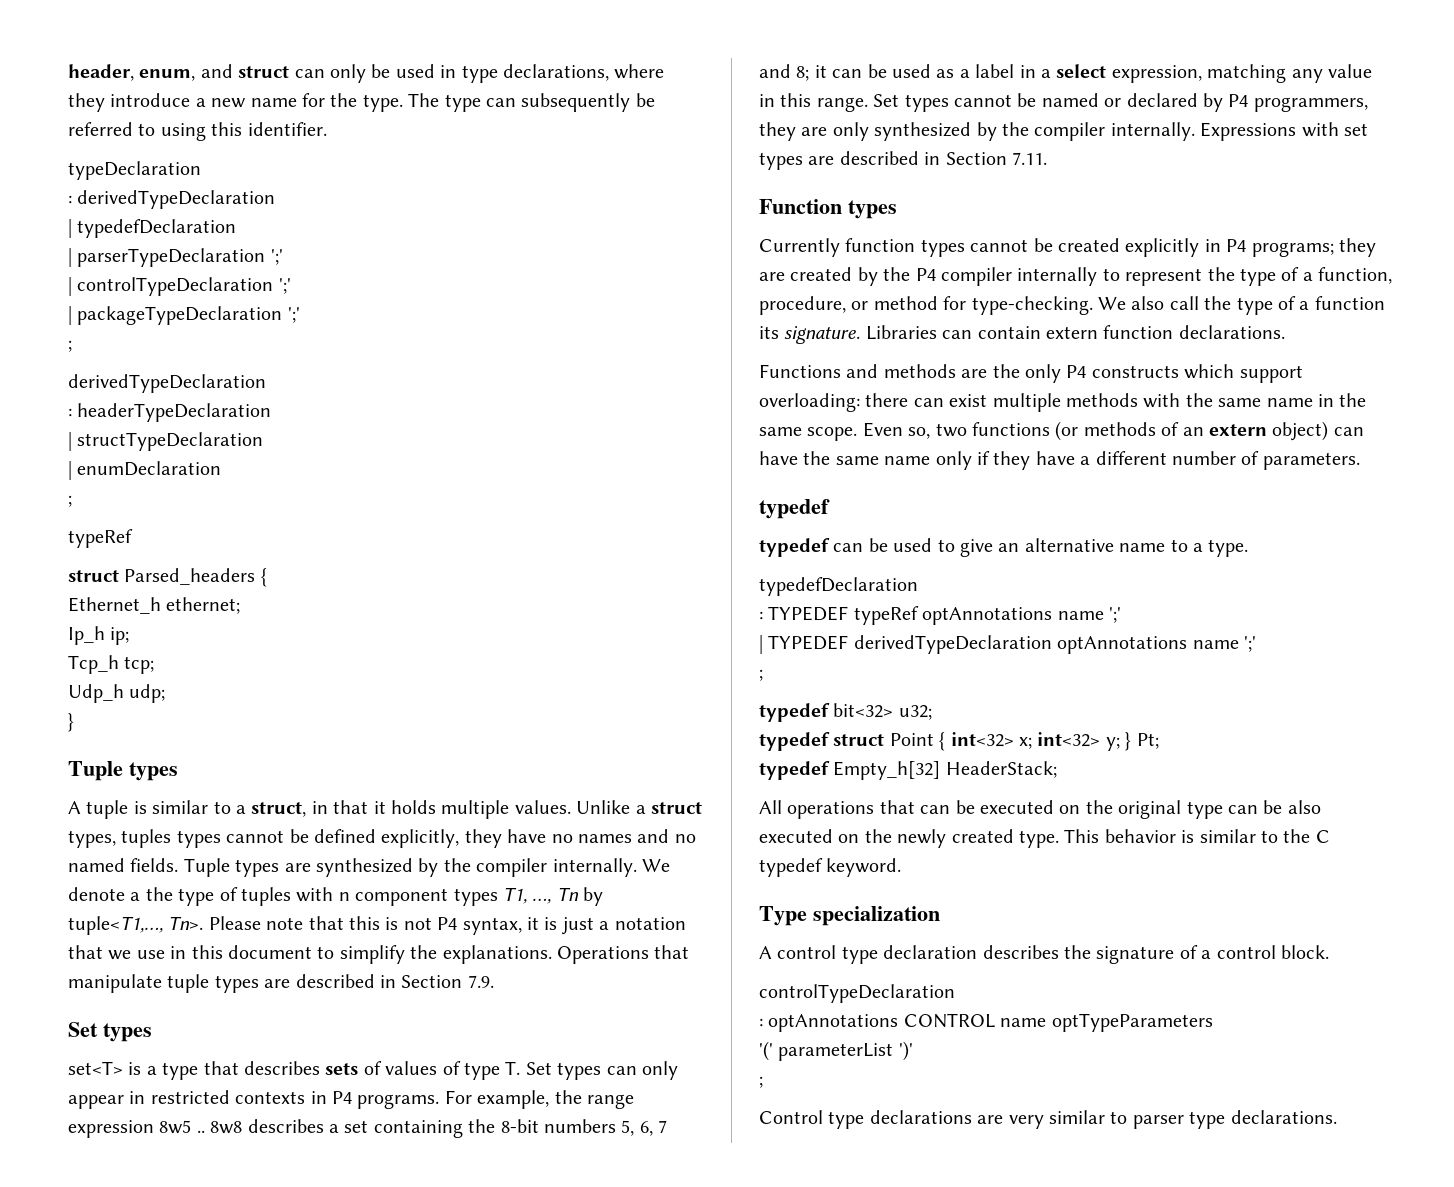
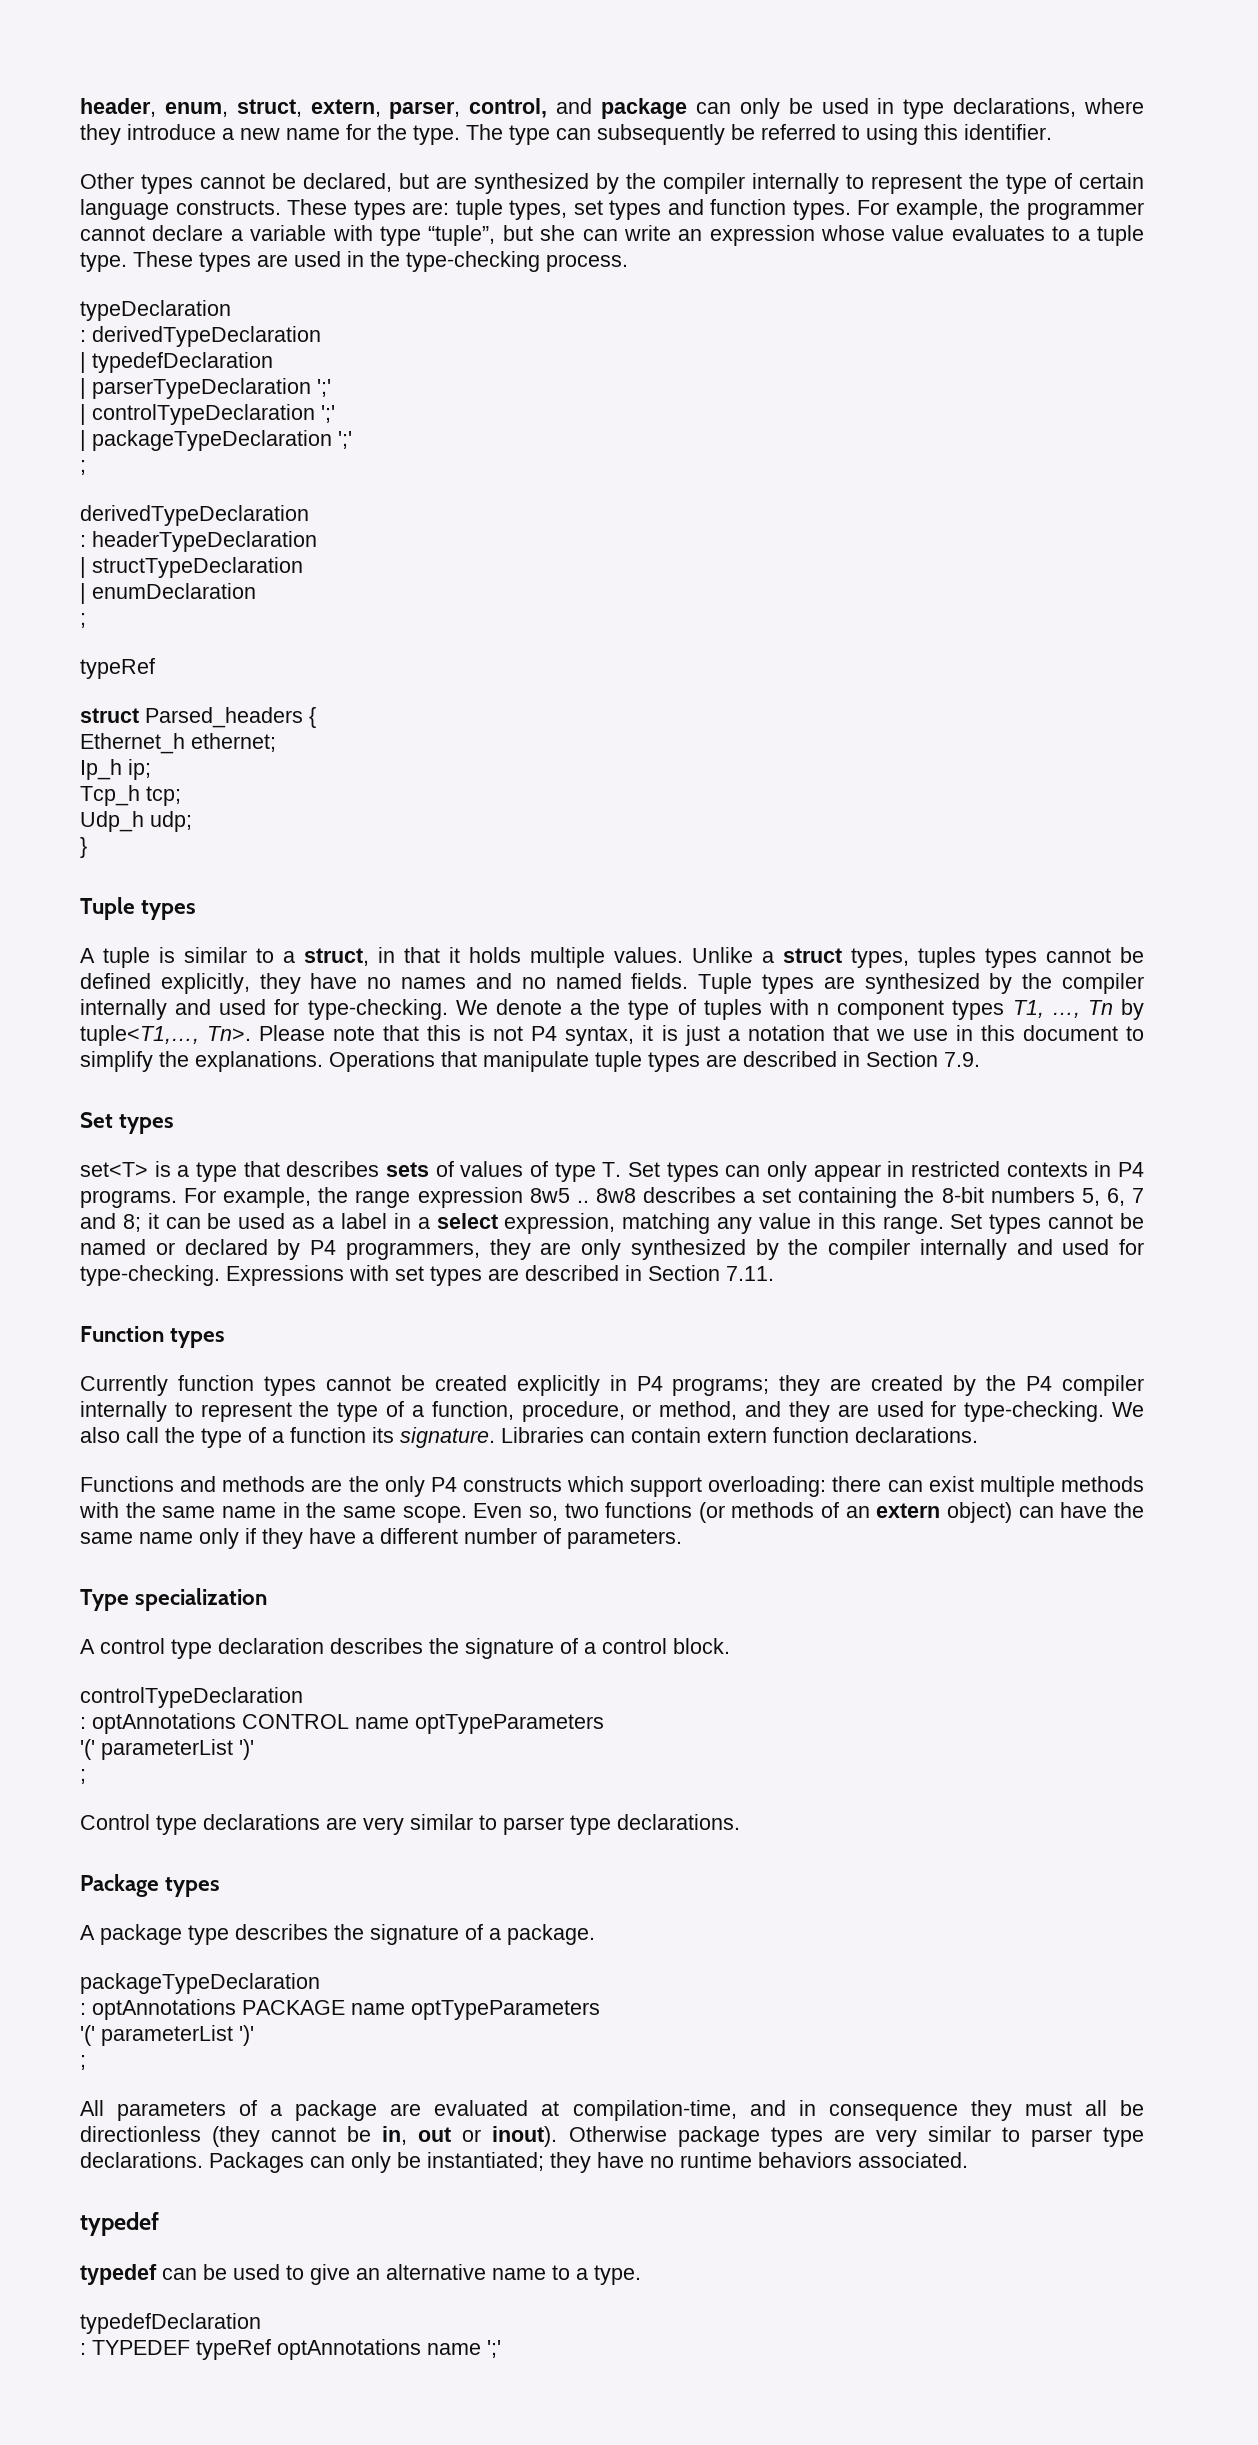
[200,64,290,78] and struct -> [236,98,688,119] struct, extern, parser, control, and package
(327, 129) none -> [80,173,1144,194] [80,199,1144,220] [80,225,1145,246] [80,251,628,272] // Other types cannot be declared, but are synthesized by the compiler internally to represent the type of certain language constructs. These types are: tuple types, set types and function types. For example, the programmer cannot declare a variable with type “tuple”, but she can write an expression whose value evaluates to a tuple type. These types are used in the type-checking process.
[552,858,637,877] internally. -> [80,999,448,1020] internally and used for type-checking.
[1110,122,1195,141] internally. -> [919,1239,1144,1260] [80,1265,220,1286] internally and used for type-checking.
[873,296,938,310] method -> [659,1401,924,1422] method, and they are used
[759,499,830,519] [759,538,1249,557] [759,577,918,596] [759,606,1121,625] [759,635,1256,654] [759,669,763,681] [759,703,932,722] [759,732,1159,751] [759,761,1057,780] [759,800,1321,819] [759,829,1330,848] [759,858,902,877] // typedef // typedef can be used to give an alternative name to a type. // typedefDeclaration // : TYPEDEF typeRef optAnnotations name ';' // | TYPEDEF derivedTypeDeclaration optAnnotations name ';' // ; // typedef bit<32> u32; // typedef struct Point { int<32> x; int<32> y; } Pt; // typedef Empty_h[32] HeaderStack; // All operations that can be executed on the original type can be also executed on the newly created type. This behavior is similar to the C typedef keyword. -> (682, 1539) none
(1337, 1117) none -> [80,1874,221,1897] [80,1924,595,1945] [80,1973,320,1994] [80,1999,600,2020] [80,2025,254,2046] [80,2055,86,2070] [80,2100,1145,2121] [80,2126,1144,2147] [80,2152,968,2173] [80,2212,159,2236] [80,2264,641,2285] [80,2313,261,2334] [80,2339,501,2360] // Package types // A package type describes the signature of a package. // packageTypeDeclaration // : optAnnotations PACKAGE name optTypeParameters // '(' parameterList ')' // ; // All parameters of a package are evaluated at compilation-time, and in consequence they must all be directionless (they cannot be in, out or inout). Otherwise package types are very similar to parser type declarations. Packages can only be instantiated; they have no runtime behaviors associated. // typedef // typedef can be used to give an alternative name to a type. // typedefDeclaration // : TYPEDEF typeRef optAnnotations name ';'

